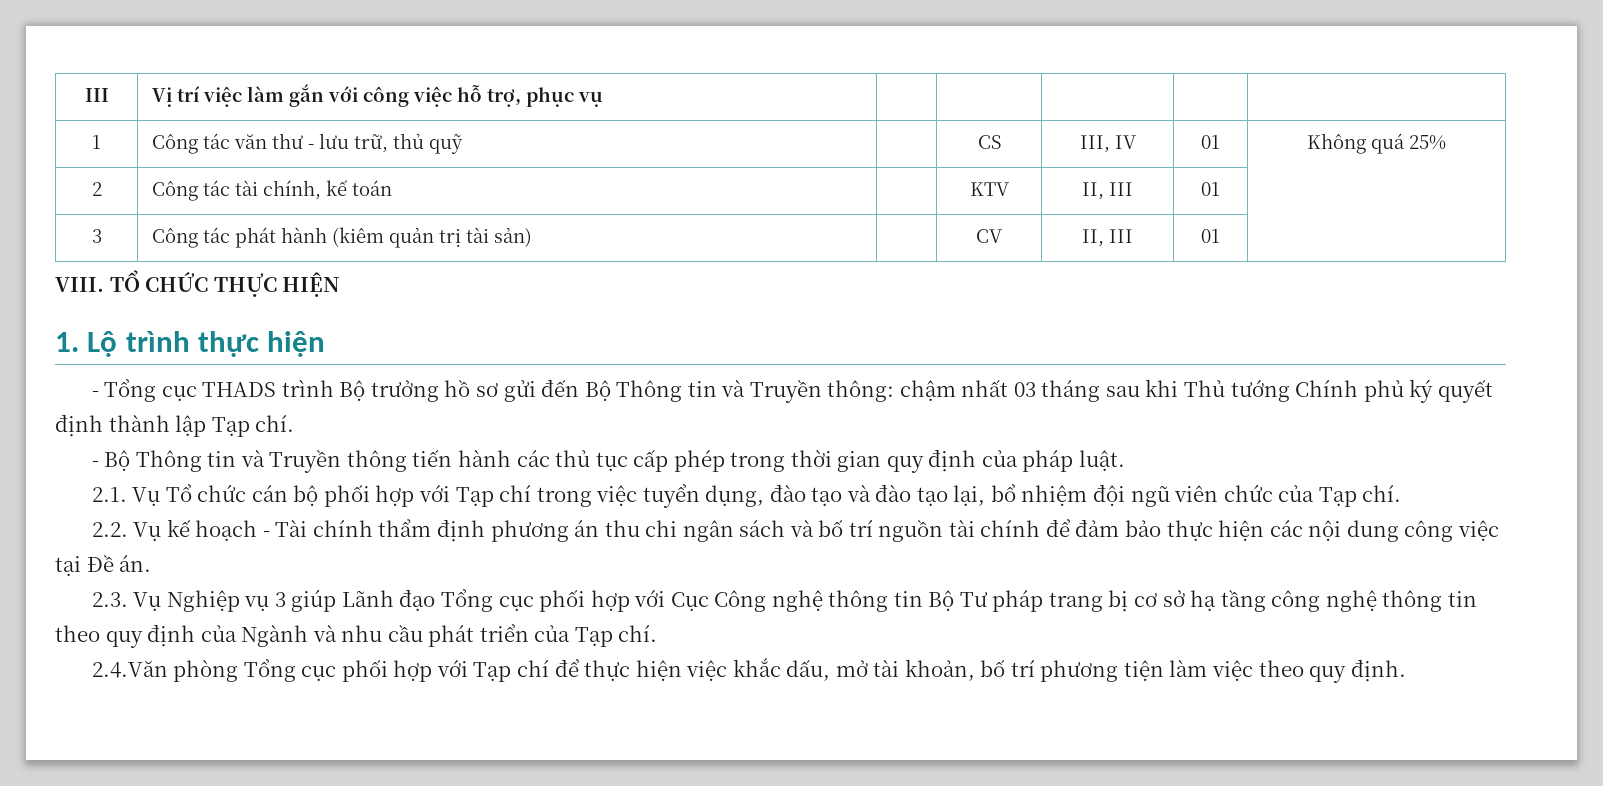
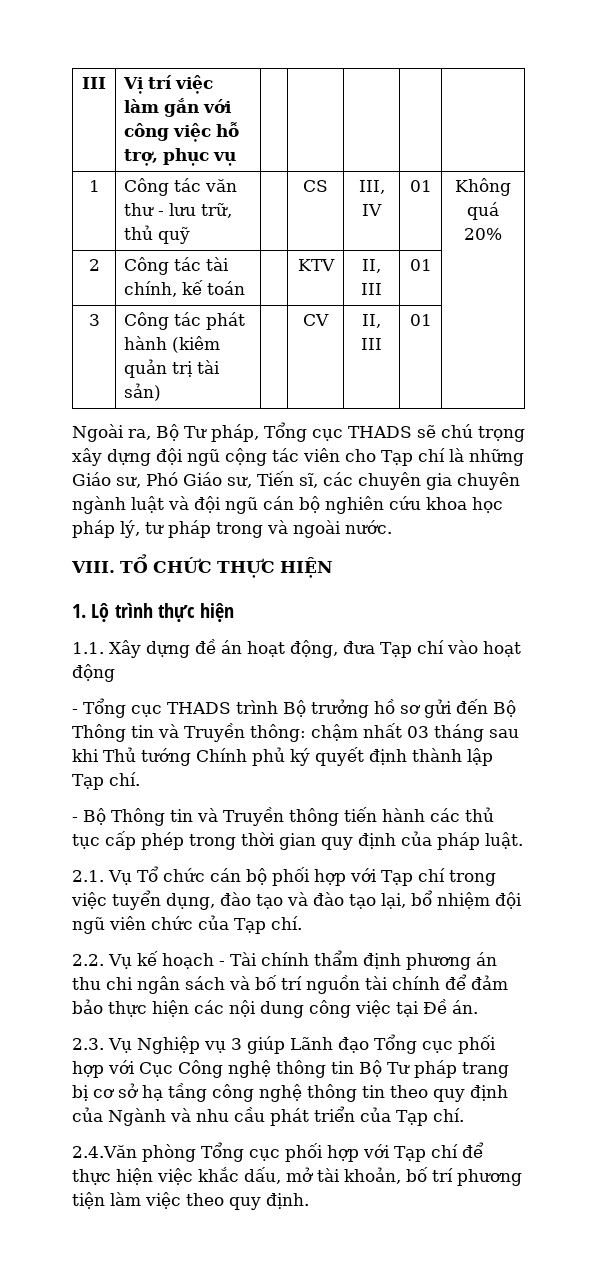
[1409,135,1446,150] 25% -> [464,228,502,240] 20%
(1220, 236) none -> [72,422,525,442] [72,448,524,466] [72,471,520,490] [72,496,503,514] [72,520,392,538] // Ngoài ra, Bộ Tư pháp, Tổng cục THADS sẽ chú trọng xây dựng đội ngũ cộng tác viên cho Tạp chí là những Giáo sư, Phó Giáo sư, Tiến sĩ, các chuyên gia chuyên ngành luật và đội ngũ cán bộ nghiên cứu khoa học pháp lý, tư pháp trong và ngoài nước.
(326, 344) none -> [72,639,521,658] [72,664,115,682] // 1.1. Xây dựng đề án hoạt động, đưa Tạp chí vào hoạt động

